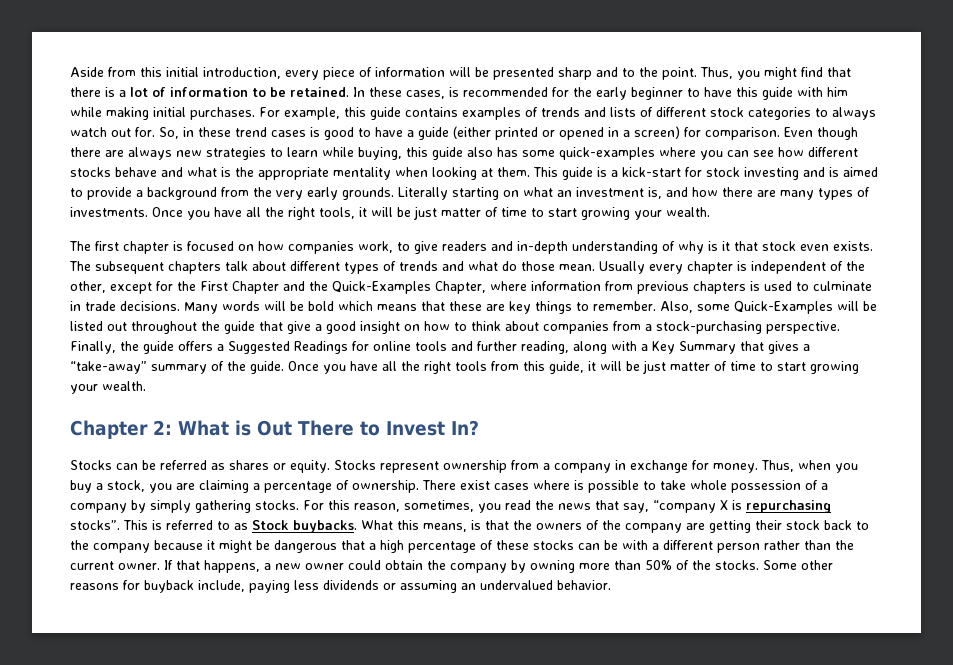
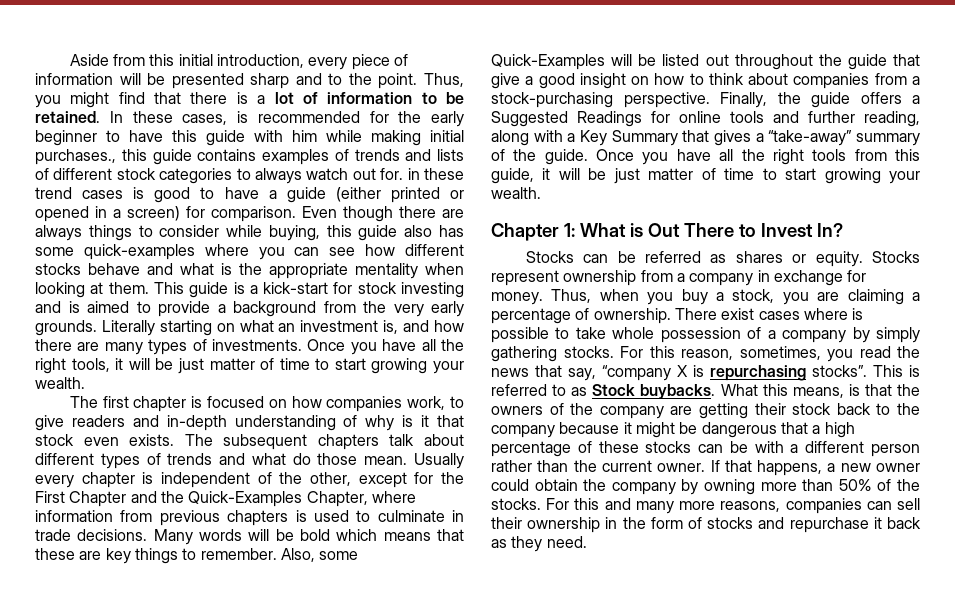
[190,107,340,120] purchases. For example, -> [35,149,116,165] purchases.,
[159,127,179,139] So, -> (404, 174) none
[176,147,318,160] new strategies to learn -> [88,225,220,241] things to consider
[153,420,172,435] 2: -> [563,223,575,237] 1:
[763,560,833,570] [70,580,611,593] Some other reasons for buyback include, paying less dividends or assuming an undervalued behavior. -> [546,498,920,514] [491,517,921,533] [491,536,587,552] For this and many more reasons, companies can sell their ownership in the form of stocks and repurchase it back as they need.

